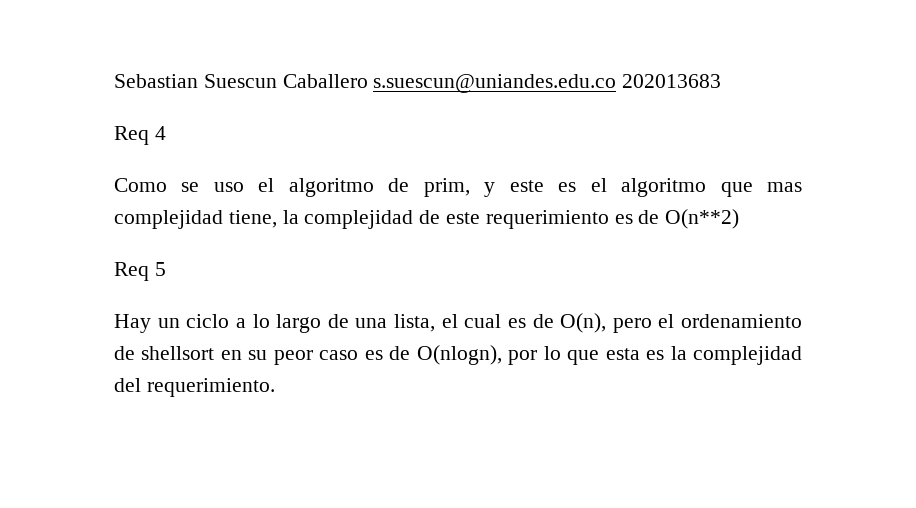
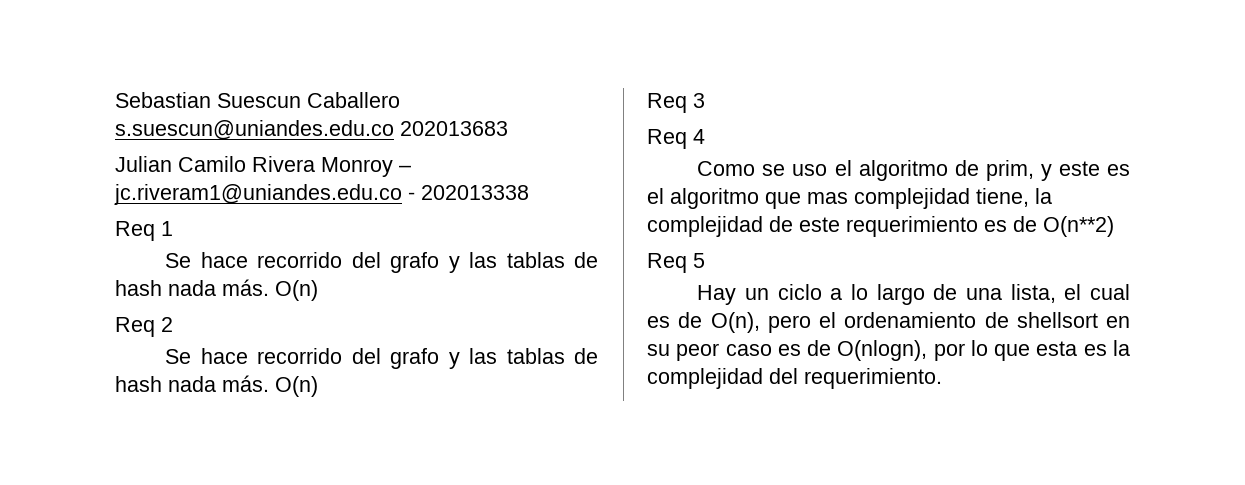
(722, 81) none -> [115,156,411,177] [114,184,529,205] [115,221,173,241] [165,252,598,273] [115,279,318,301] [115,317,173,337] [165,348,598,369] [115,375,318,397] [647,93,705,113] // Julian Camilo Rivera Monroy – jc.riveram1@uniandes.edu.co - 202013338 // Req 1 // Se hace recorrido del grafo y las tablas de hash nada más. O(n) // Req 2 // Se hace recorrido del grafo y las tablas de hash nada más. O(n) // Req 3

